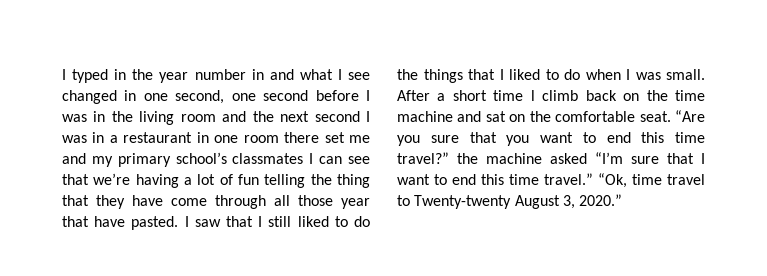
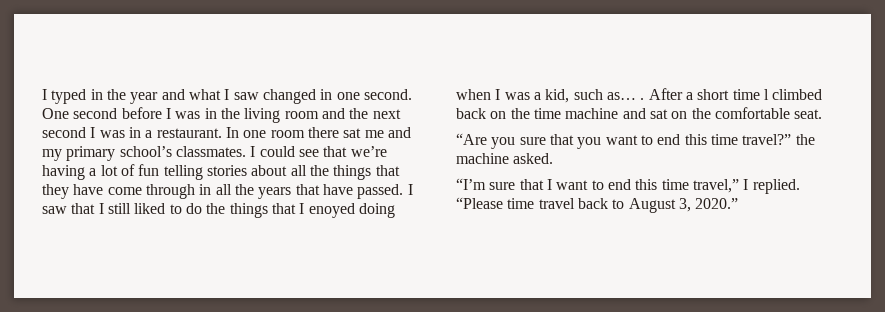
[194,69,264,80] number in -> (159, 98) none
[348,72,370,80] see -> [233,92,259,100] saw
[175,90,256,104] second, one -> [363,89,412,100] [42,108,69,119] second. One
[123,132,209,143] restaurant in -> [156,127,239,138] restaurant. In
[324,132,345,143] set -> [343,128,362,138] sat
[232,153,343,164] classmates I can -> [175,146,295,157] classmates. I could
[310,174,371,188] the thing -> [206,165,372,180] stories about all the things
[274,195,370,209] all those year -> [199,184,292,199] in all the years
[131,216,179,230] pasted. -> [357,184,404,199] passed.
[509,69,705,80] liked to do when I was small. -> [308,203,395,218] [456,89,645,103] enoyed doing when I was a kid, such as… .
[542,90,579,101] climb -> [772,89,823,100] climbed
(671, 116) none -> (823, 114) //
[550,153,587,164] asked -> [513,153,554,164] asked. //
[544,173,705,188] [397,195,512,209] travel.” “Ok, time travel to Twenty-twenty -> [692,179,800,194] [456,197,625,209] travel,” I replied. “Please time travel back to

